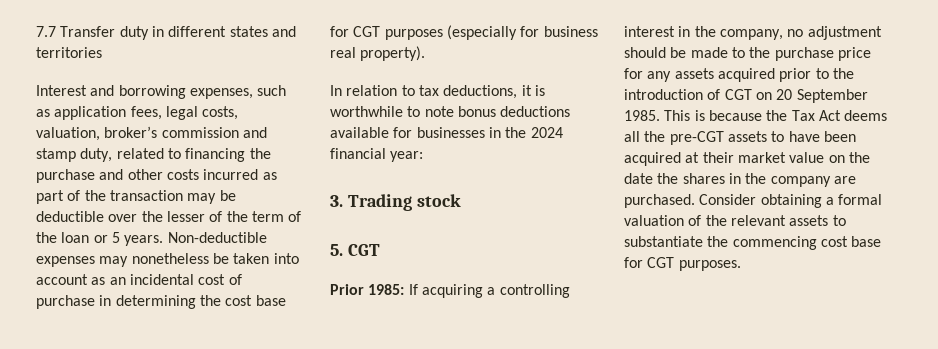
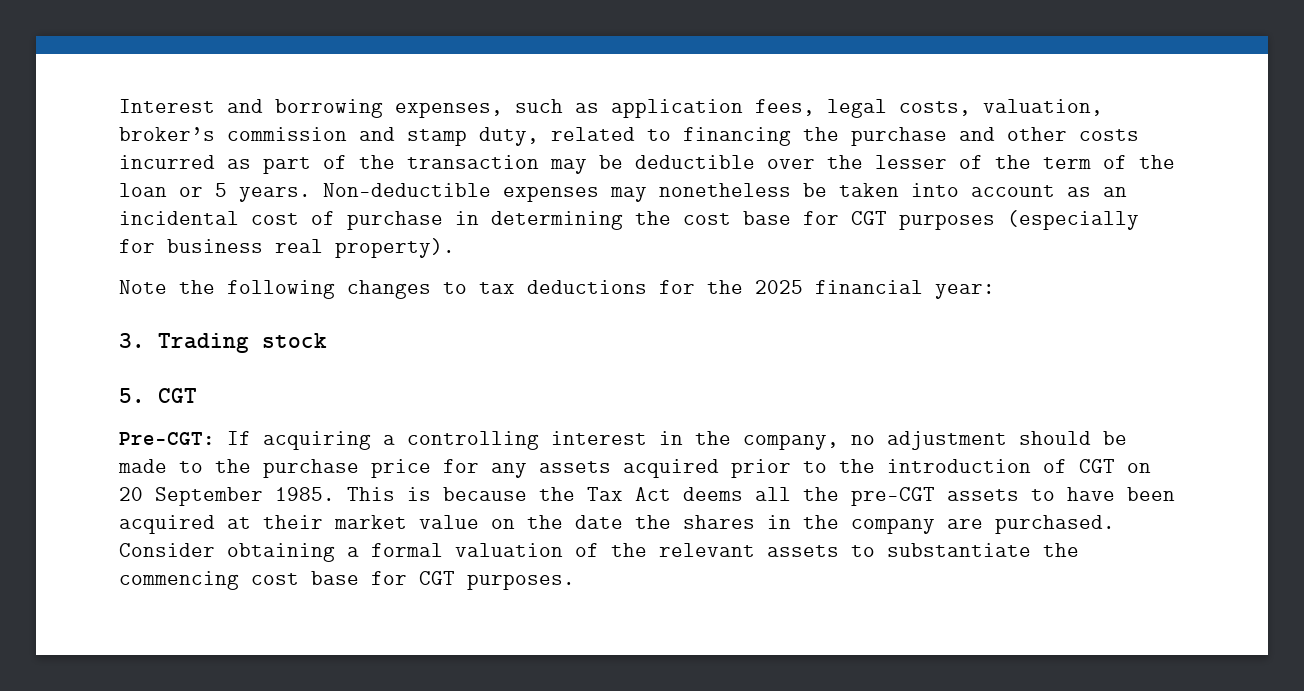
[36,26,296,40] [36,47,102,58] 7.7 Transfer duty in different states and territories // -> (119, 106) none
[330,85,545,99] [330,106,571,117] [330,127,563,138] In relation to tax deductions, it is worthwhile to note bonus deductions available for businesses in the 2024 -> [119,280,803,299] Note the following changes to tax deductions for the 2025
[330,284,405,295] Prior 1985: -> [119,432,215,445] Pre-CGT:

